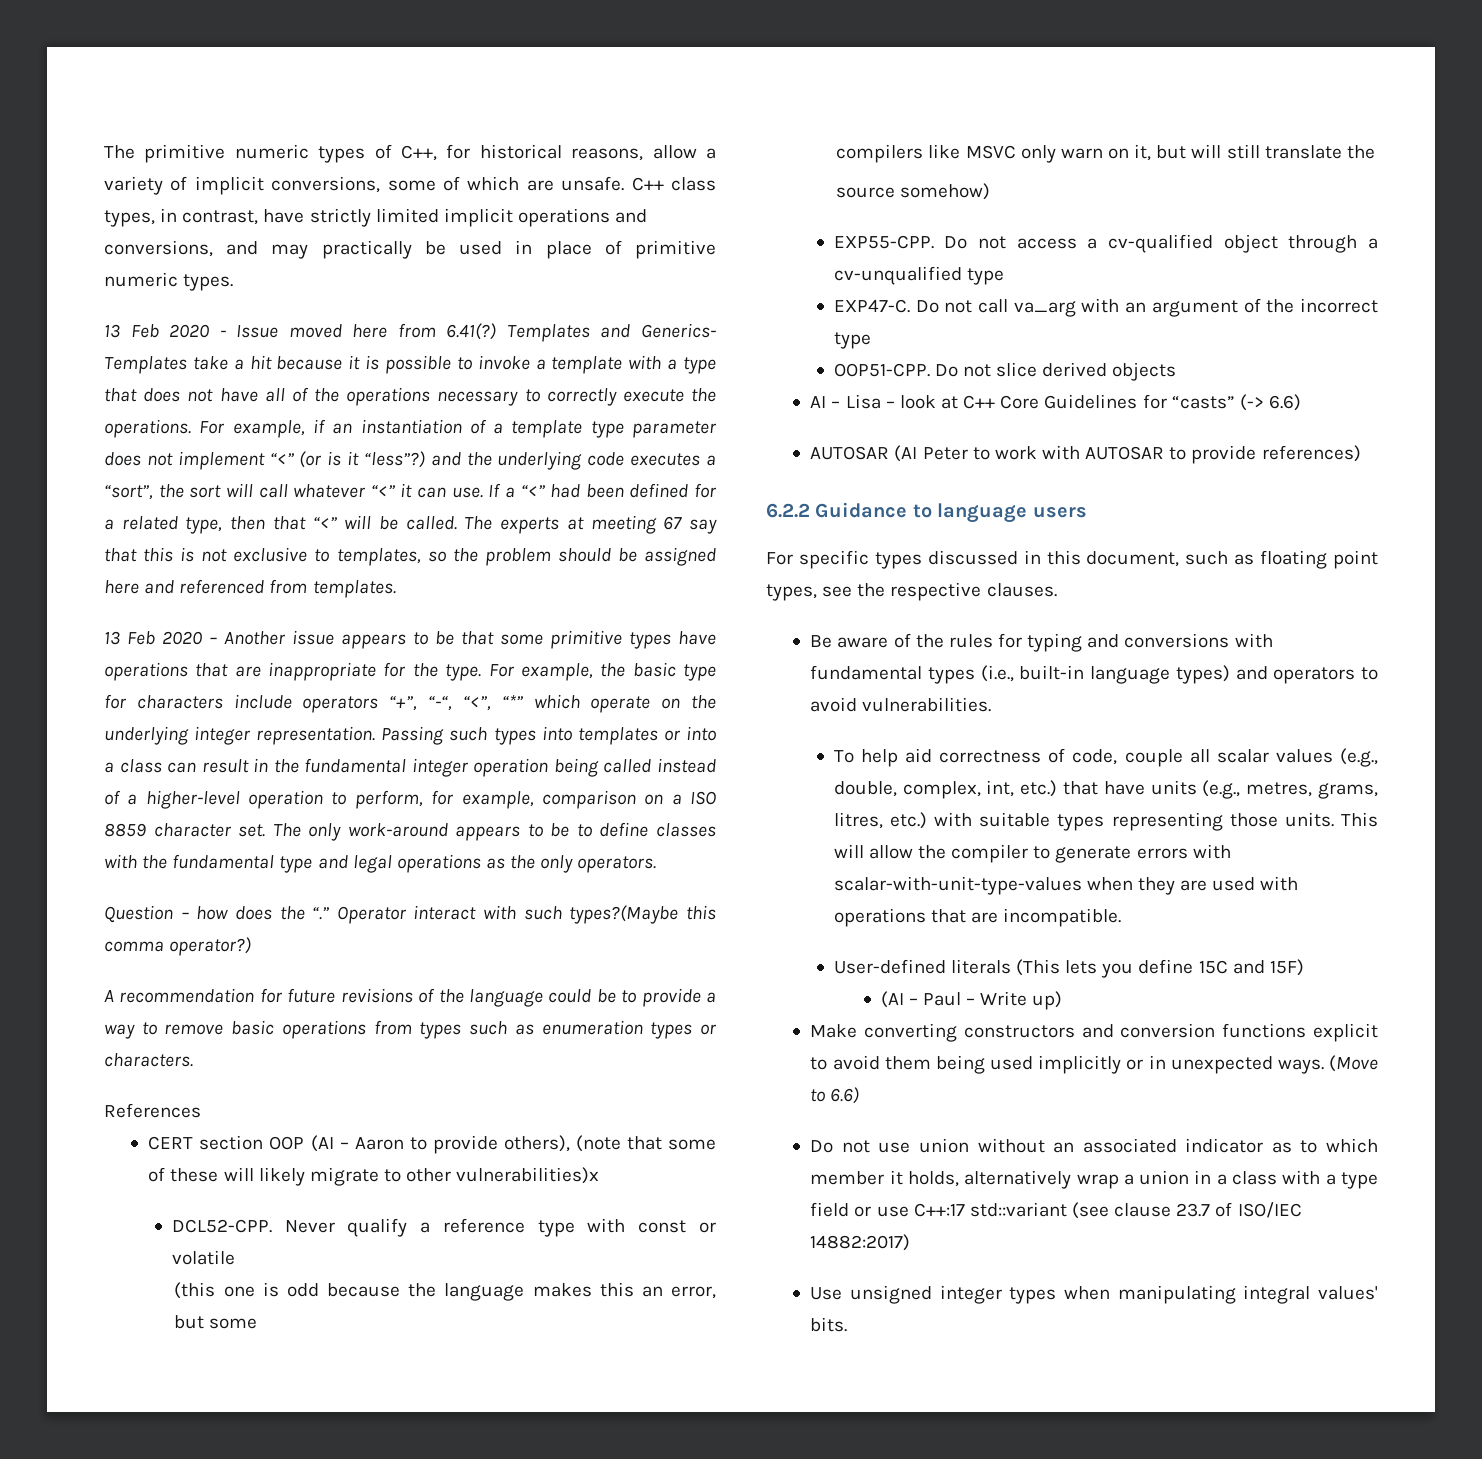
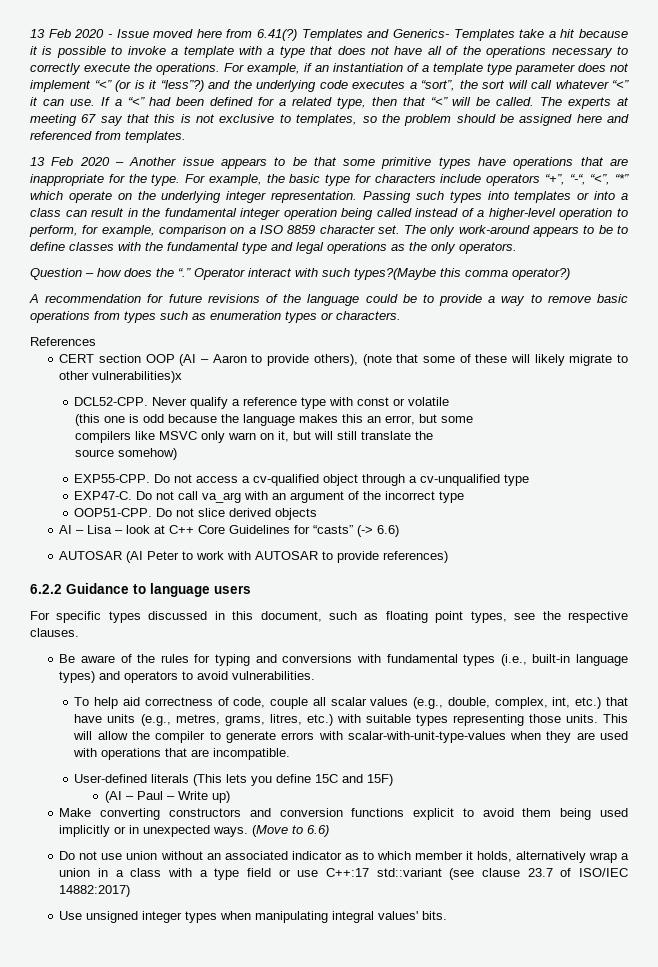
[104,144,716,163] [104,176,716,195] [104,208,648,227] [104,240,716,259] [104,272,234,291] The primitive numeric types of C++, for historical reasons, allow a variety of implicit conversions, some of which are unsafe. C++ class types, in contrast, have strictly limited implicit operations and conversions, and may practically be used in place of primitive numeric types. // -> (30, 33) none

